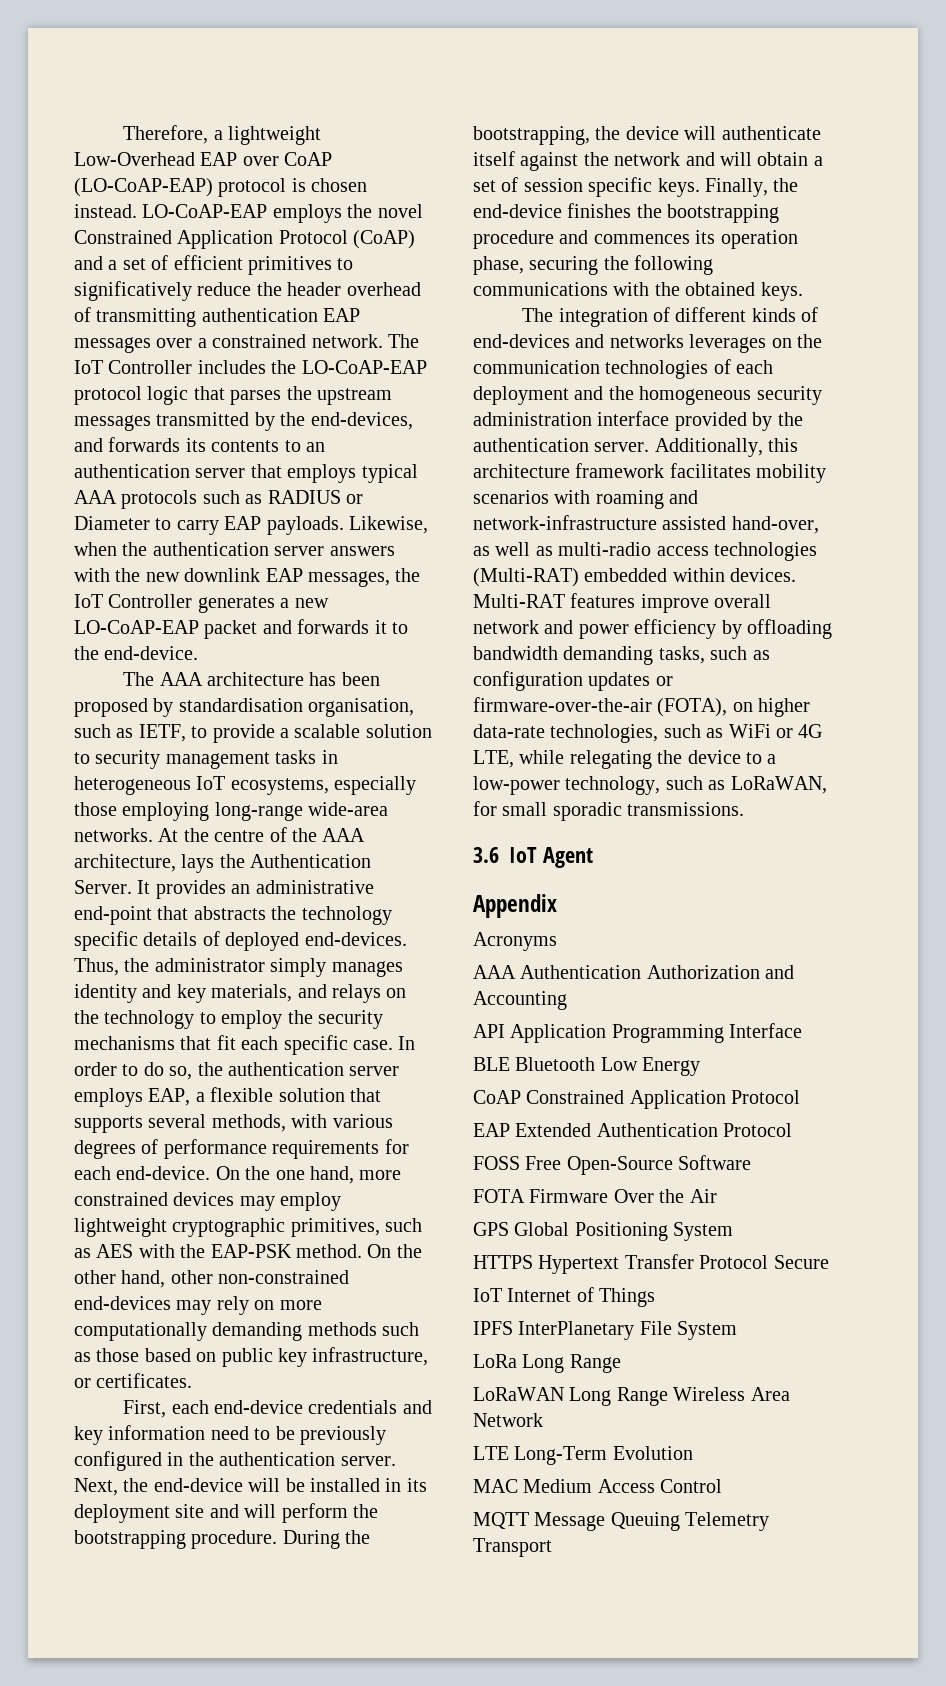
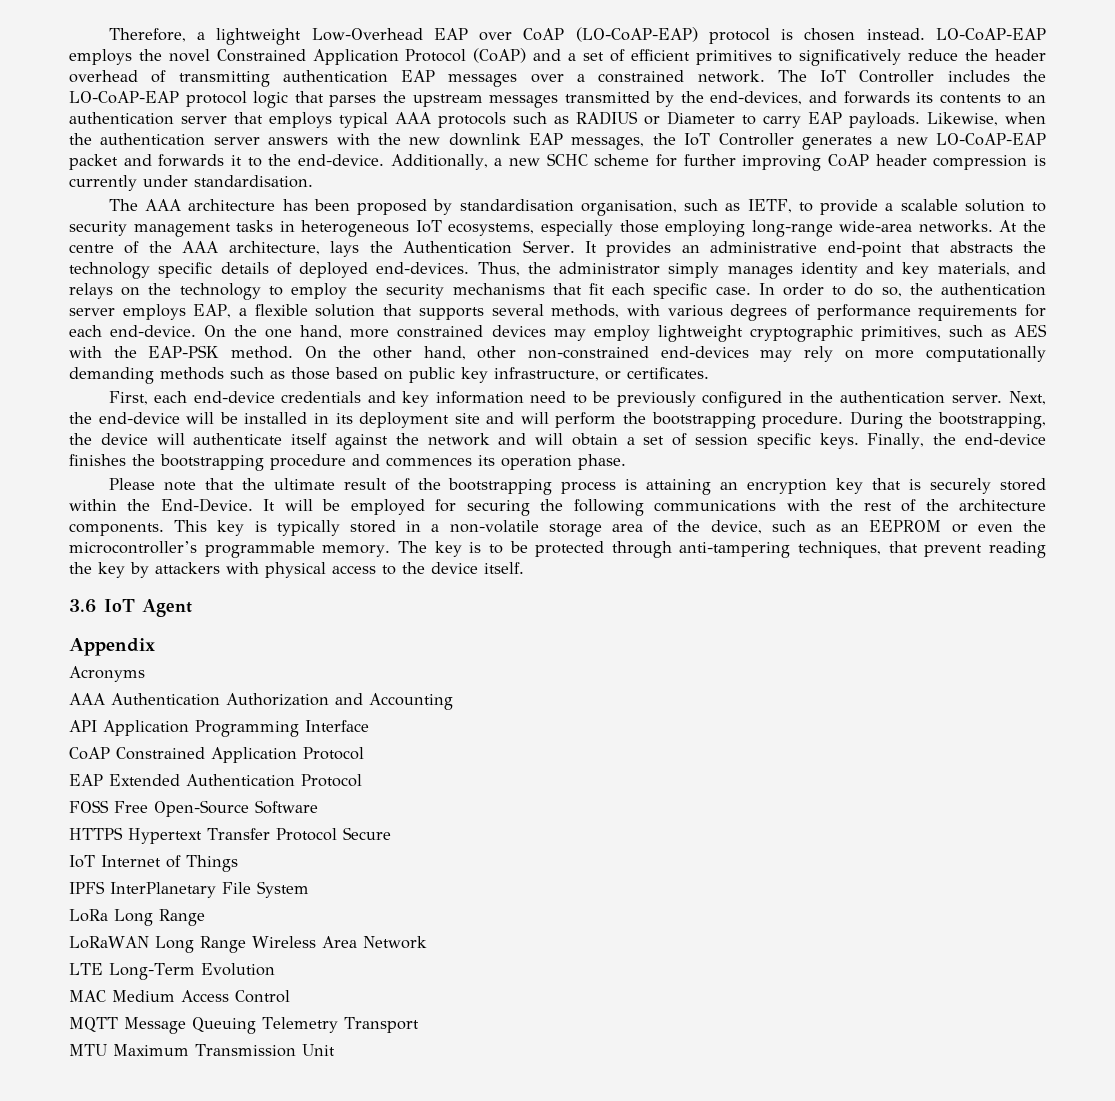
(199, 653) none -> [390,153,1046,171] [69,175,313,191] Additionally, a new SCHC scheme for further improving CoAP header compression is currently under standardisation.
[473,256,524,275] phase, -> [578,454,626,470] [108,478,1047,495] [69,498,457,515] phase. // Please note that the ultimate result of the bootstrapping process is attaining an encryption key that is securely stored within the End-Device. It will be employed for
[685,282,803,301] [522,307,819,327] [473,334,822,353] [473,359,774,379] [473,386,822,405] [473,411,803,431] [473,438,799,457] [473,463,827,483] [473,490,699,509] [473,515,819,534] [473,542,817,561] [473,568,797,587] [473,593,772,613] [473,619,832,639] [473,646,770,665] [473,671,673,691] [473,697,811,717] [473,724,823,743] [473,750,777,769] [473,776,827,795] [473,801,745,821] obtained keys. // The integration of different kinds of end-devices and networks leverages on the communication technologies of each deployment and the homogeneous security administration interface provided by the authentication server. Additionally, this architecture framework facilitates mobility scenarios with roaming and network-infrastructure assisted hand-over, as well as multi-radio access technologies (Multi-RAT) embedded within devices. Multi-RAT features improve overall network and power efficiency by offloading bandwidth demanding tasks, such as configuration updates or firmware-over-the-air (FOTA), on higher data-rate technologies, such as WiFi or 4G LTE, while relegating the device to a low-power technology, such as LoRaWAN, for small sporadic transmissions. -> [863,499,1047,512] [69,520,1047,537] [69,541,1046,558] [69,562,524,578] rest of the architecture components. This key is typically stored in a non-volatile storage area of the device, such as an EEPROM or even the microcontroller’s programmable memory. The key is to be protected through anti-tampering techniques, that prevent reading the key by attackers with physical access to the device itself.
[473,1057,701,1076] // BLE Bluetooth Low Energy -> (369, 726) none
[473,1189,717,1203] [473,1222,734,1241] // FOTA Firmware Over the Air // GPS Global Positioning System -> (318, 807) none
(552, 1547) none -> [69,1044,335,1057] // MTU Maximum Transmission Unit

